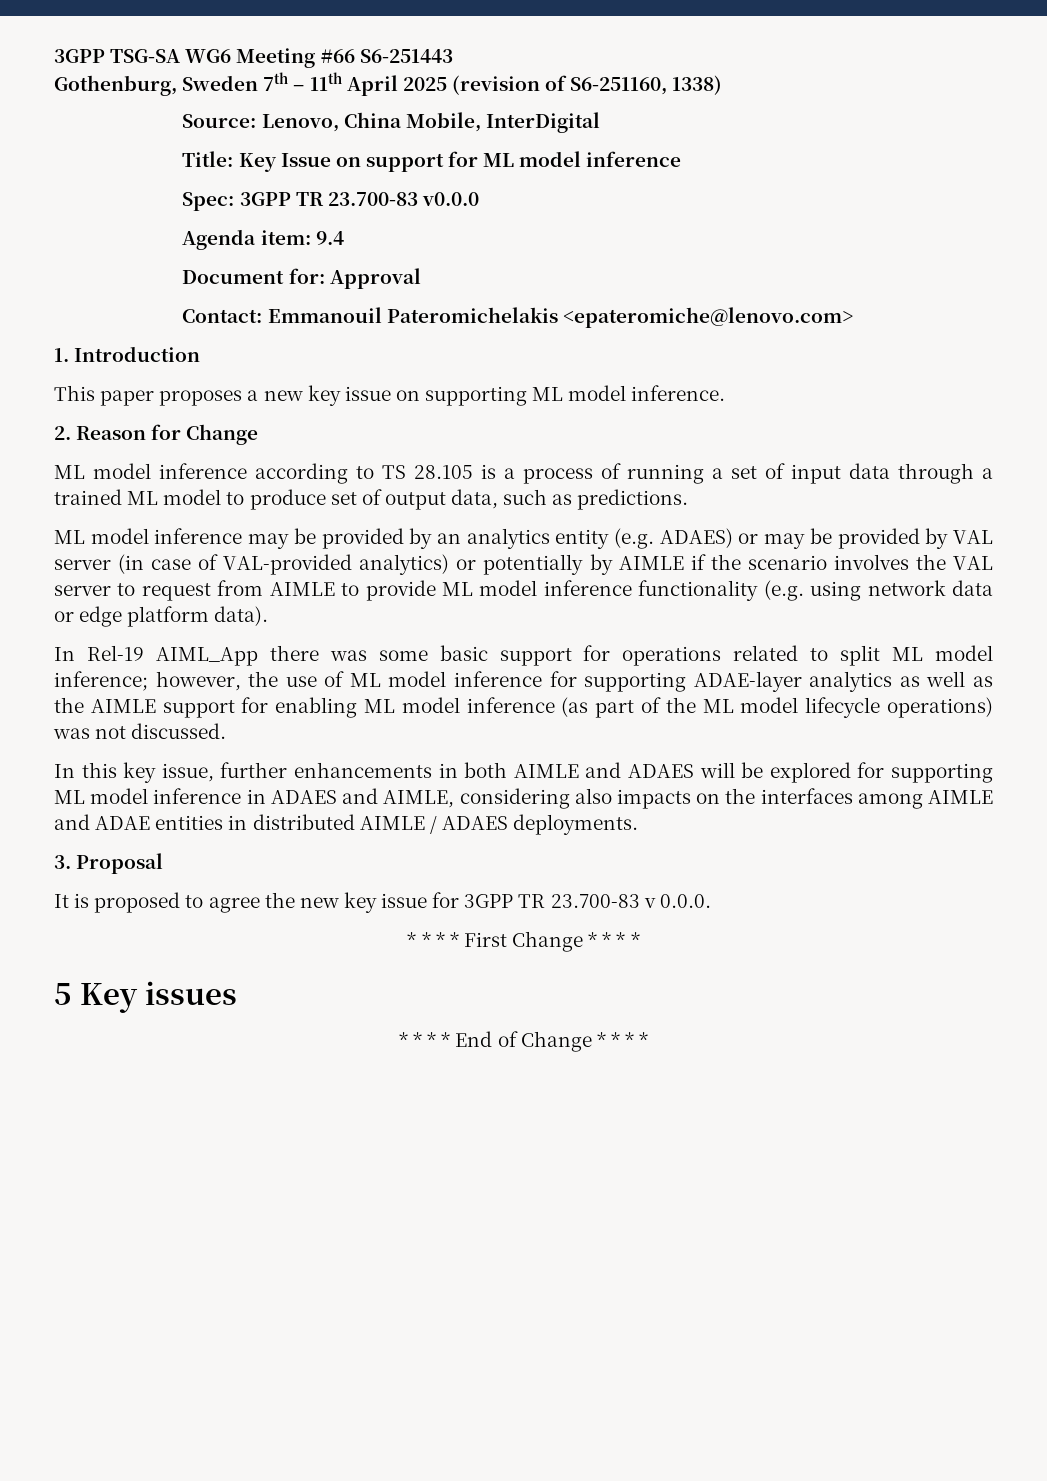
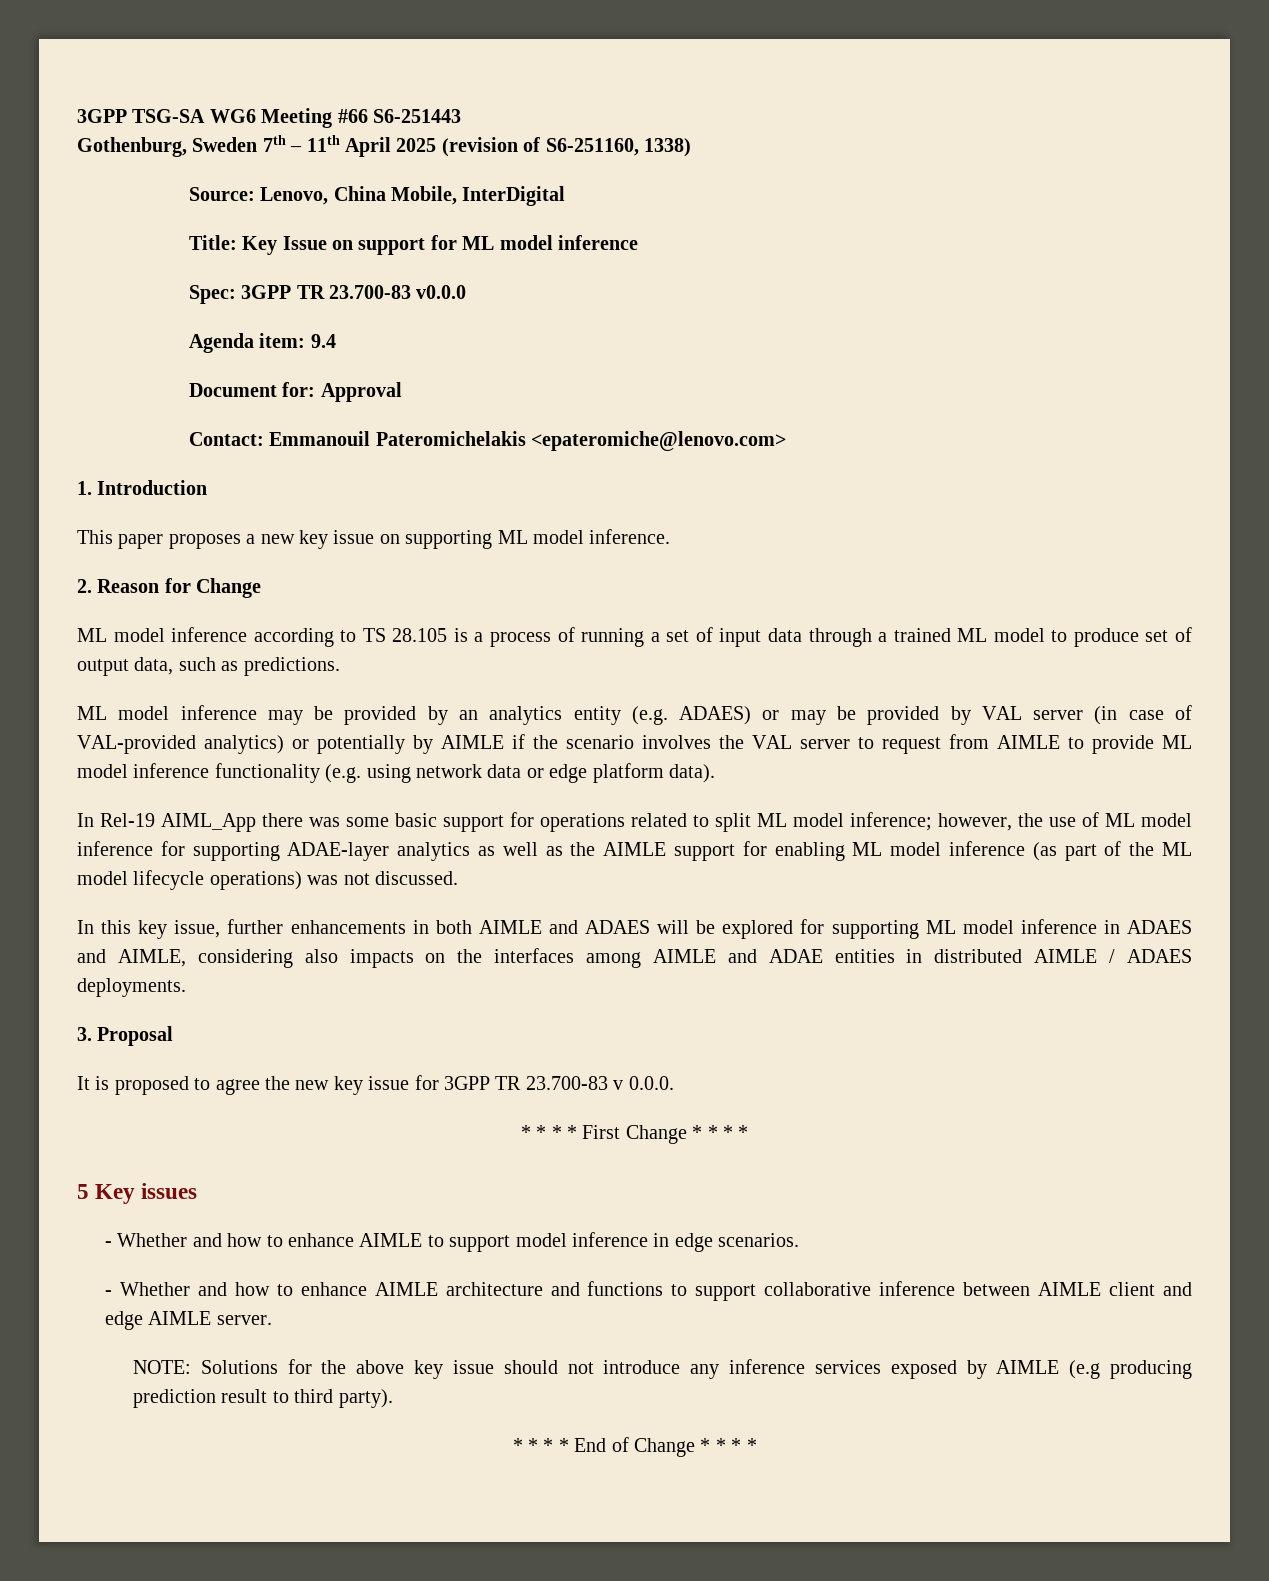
(237, 993) none -> [104,1232,800,1252] [104,1281,1192,1301] [104,1311,272,1330] [132,1359,1192,1379] [132,1389,393,1408] // - Whether and how to enhance AIMLE to support model inference in edge scenarios. // - Whether and how to enhance AIMLE architecture and functions to support collaborative inference between AIMLE client and edge AIMLE server. // NOTE: Solutions for the above key issue should not introduce any inference services exposed by AIMLE (e.g producing prediction result to third party).

